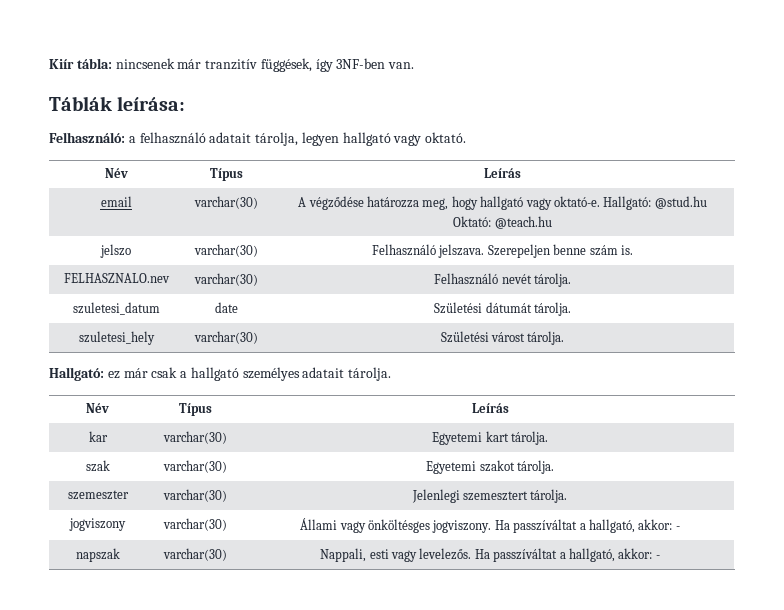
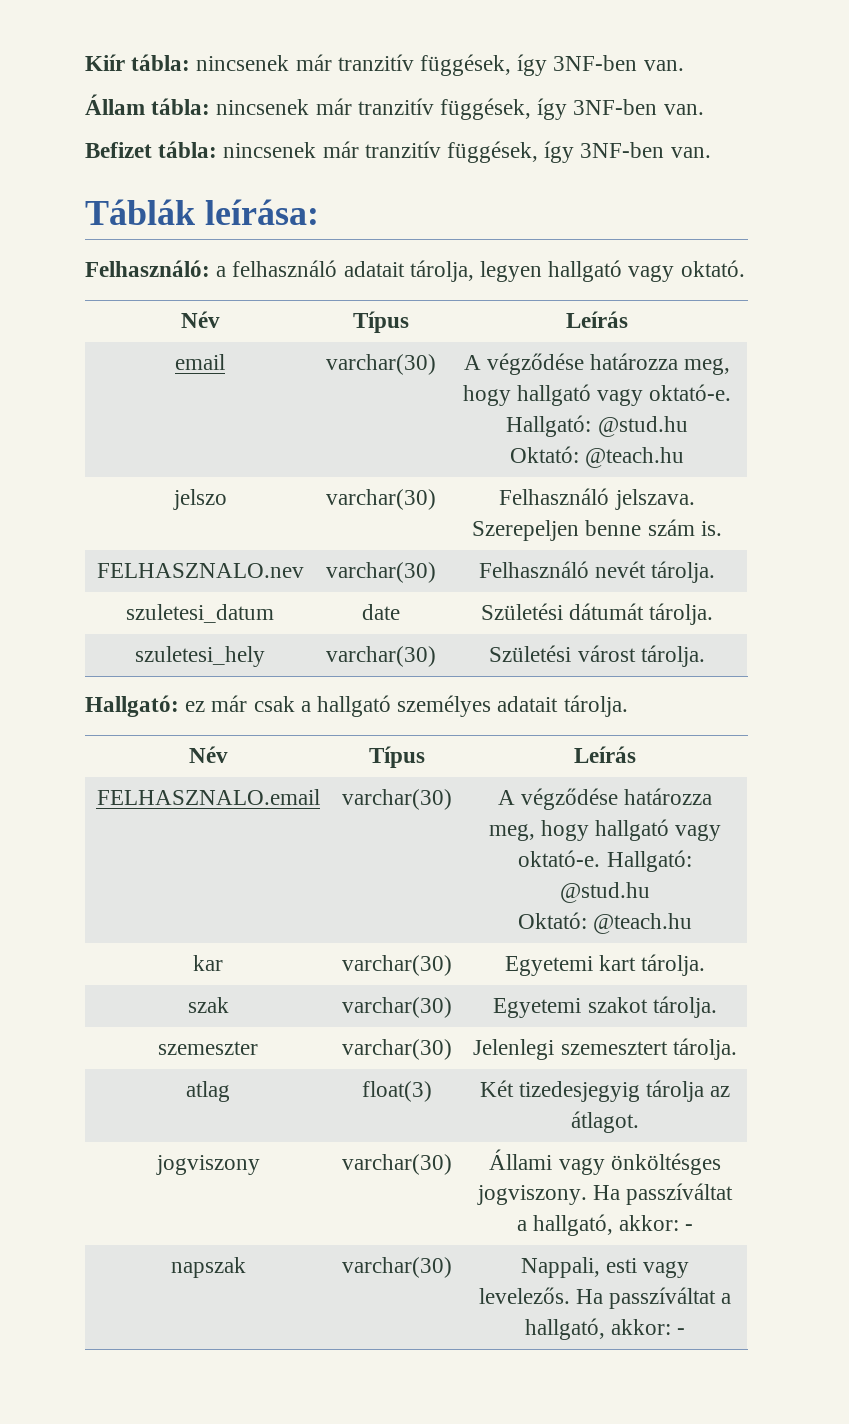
(415, 65) none -> [85,94,704,120] [85,141,711,163] // Állam tábla: nincsenek már tranzitív függések, így 3NF-ben van. // Befizet tábla: nincsenek már tranzitív függések, így 3NF-ben van.
(509, 408) none -> [96,789,320,805] [341,789,452,810] [497,788,713,810] [488,819,722,841] [518,850,692,872] [560,882,650,903] [517,912,693,934] // FELHASZNALO.email | varchar(30) | A végződése határozza meg, hogy hallgató vagy oktató-e. Hallgató: @stud.hu // Oktató: @teach.hu
(568, 496) none -> [186,1081,230,1102] [361,1081,432,1102] [479,1080,731,1102] [571,1111,639,1133] // atlag | float(3) | Két tizedesjegyig tárolja az átlagot.

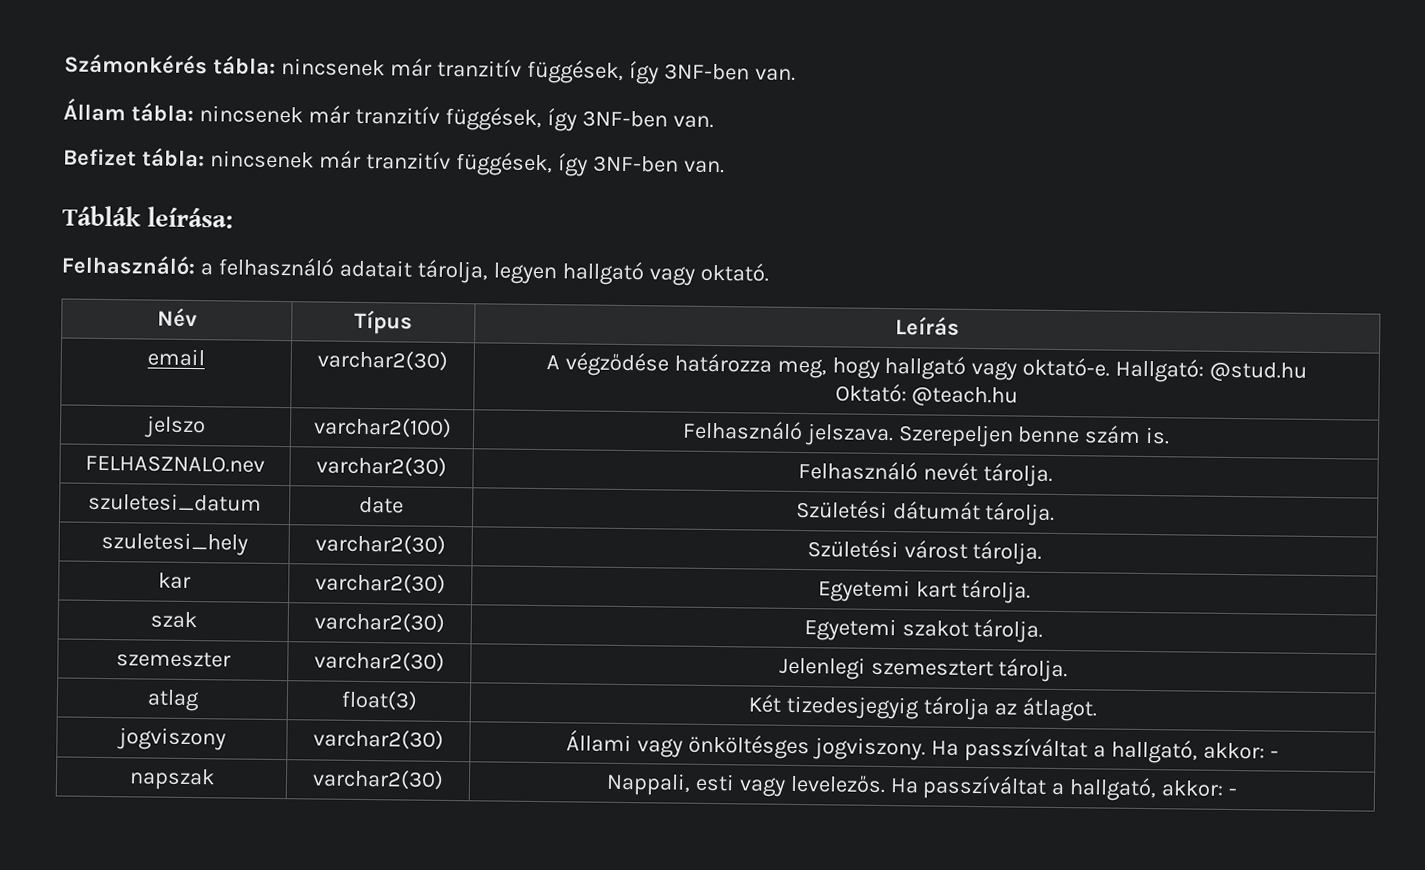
[85,54,125,71] Kiír -> [64,53,208,75] Számonkérés
[325,354,436,375] varchar(30) -> [317,350,448,371] varchar2(30)
[325,489,436,510] varchar(30) -> [312,417,452,438] varchar2(100)
[325,562,436,583] varchar(30) -> [316,456,447,477] varchar2(30)
[325,646,436,667] varchar(30) -> [315,534,446,555] varchar2(30)
[85,695,628,717] [188,746,228,763] [368,746,425,768] [574,746,636,763] [96,789,320,805] [341,789,452,810] [497,788,713,810] [488,819,722,841] [518,850,692,872] [560,882,650,903] [517,912,693,934] // Hallgató: ez már csak a hallgató személyes adatait tárolja. // Név | Típus | Leírás // FELHASZNALO.email | varchar(30) | A végződése határozza meg, hogy hallgató vagy oktató-e. Hallgató: @stud.hu // Oktató: @teach.hu -> (1043, 553) none
[341,955,452,976] varchar(30) -> [315,573,446,594] varchar2(30)
[341,997,452,1018] varchar(30) -> [314,612,445,633] varchar2(30)
[341,1039,452,1060] varchar(30) -> [314,651,445,672] varchar2(30)
[341,1154,452,1175] varchar(30) -> [313,729,444,750] varchar2(30)
[341,1257,452,1278] varchar(30) -> [312,769,444,790] varchar2(30)

